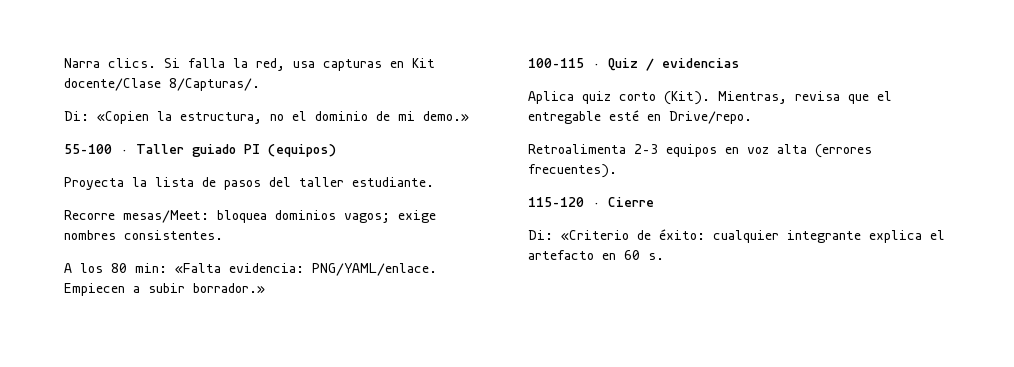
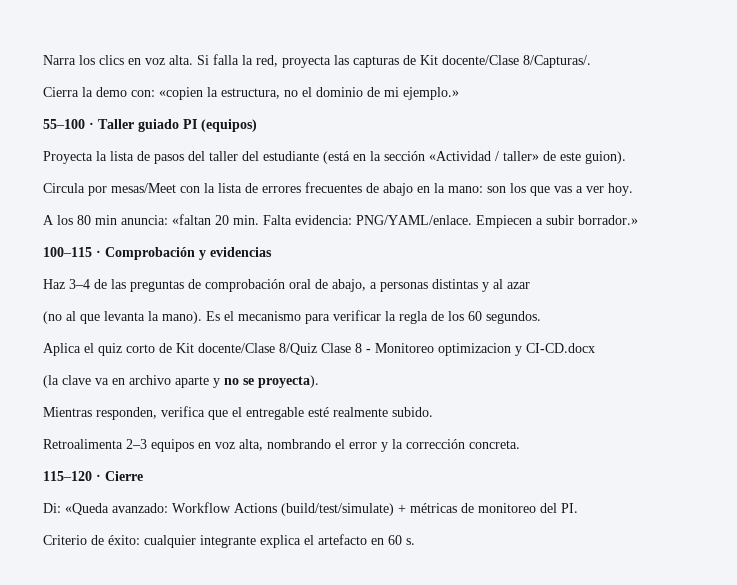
[108,58,435,71] [64,78,260,91] [64,111,149,124] clics. Si falla la red, usa capturas en Kit docente/Clase 8/Capturas/. // Di: «Copien -> [79,54,591,68] [43,87,203,100] los clics en voz alta. Si falla la red, proyecta las capturas de Kit docente/Clase 8/Capturas/. // Cierra la demo con: «copien
[423,111,469,122] demo.» -> [403,87,459,100] ejemplo.»
[352,177,434,187] [64,210,436,223] [64,230,223,240] [64,263,221,274] estudiante. // Recorre mesas/Meet: bloquea dominios vagos; exige nombres consistentes. // A los 80 min: «Falta -> [242,151,626,164] [43,182,633,196] [43,214,292,225] del estudiante (está en la sección «Actividad / taller» de este guion). // Circula por mesas/Meet con la lista de errores frecuentes de abajo en la mano: son los que vas a ver hoy. // A los 80 min anuncia: «faltan 20 min. Falta
[608,58,654,71] Quiz / -> [105,247,206,260] Comprobación y
(739, 63) none -> [43,279,530,292] [43,310,541,324] // Haz 3–4 de las preguntas de comprobación oral de abajo, a personas distintas y al azar // (no al que levanta la mano). Es el mecanismo para verificar la regla de los 60 segundos.
(574, 97) none -> [84,343,94,353] el
[664,91,840,105] (Kit). Mientras, revisa -> [159,343,595,356] [43,375,319,388] [43,406,205,420] de Kit docente/Clase 8/Quiz Clase 8 - Monitoreo optimizacion y CI-CD.docx // (la clave va en archivo aparte y no se proyecta). // Mientras responden, verifica
[647,111,752,124] en Drive/repo. -> [333,407,433,417] realmente subido.
[777,144,872,158] [528,164,617,178] [528,197,654,207] [528,230,629,241] alta (errores frecuentes). // 115–120 · Cierre // Di: «Criterio -> [239,439,520,452] [43,471,143,481] [43,502,578,516] [43,535,87,545] alta, nombrando el error y la corrección concreta. // 115–120 · Cierre // Di: «Queda avanzado: Workflow Actions (build/test/simulate) + métricas de monitoreo del PI. // Criterio

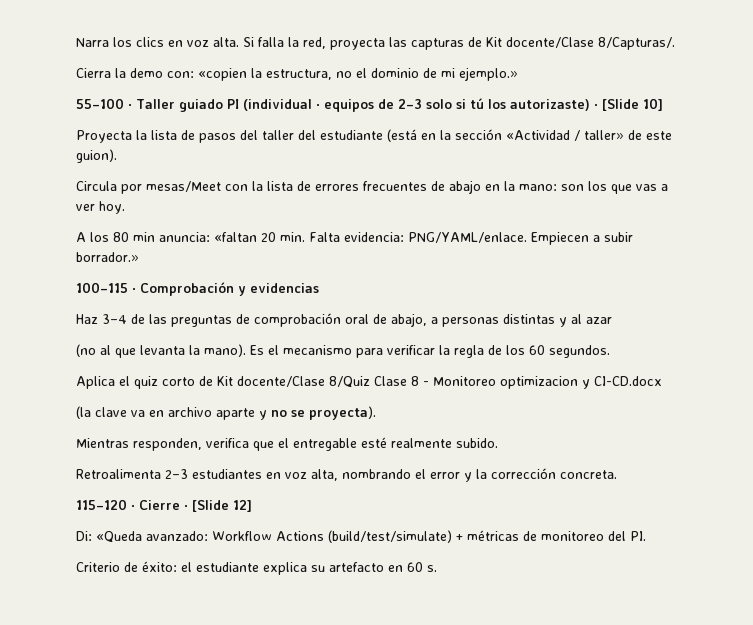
[201,119,257,132] (equipos) -> [242,98,663,112] (individual · equipos de 2–3 solo si tú los autorizaste) · [Slide 10]
[151,439,194,452] equipos -> [192,469,262,479] estudiantes
(143, 476) none -> [184,500,252,512] · [Slide 12]
[144,535,314,548] cualquier integrante explica el -> [181,562,325,575] el estudiante explica su

